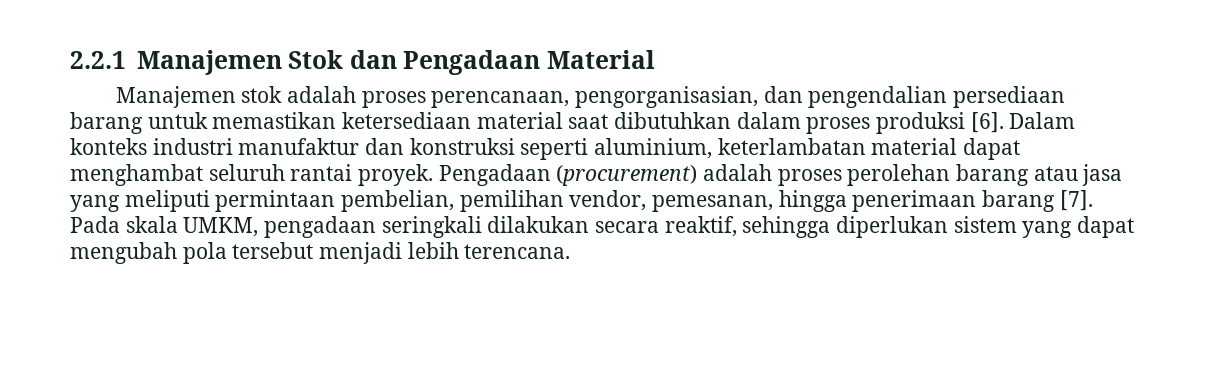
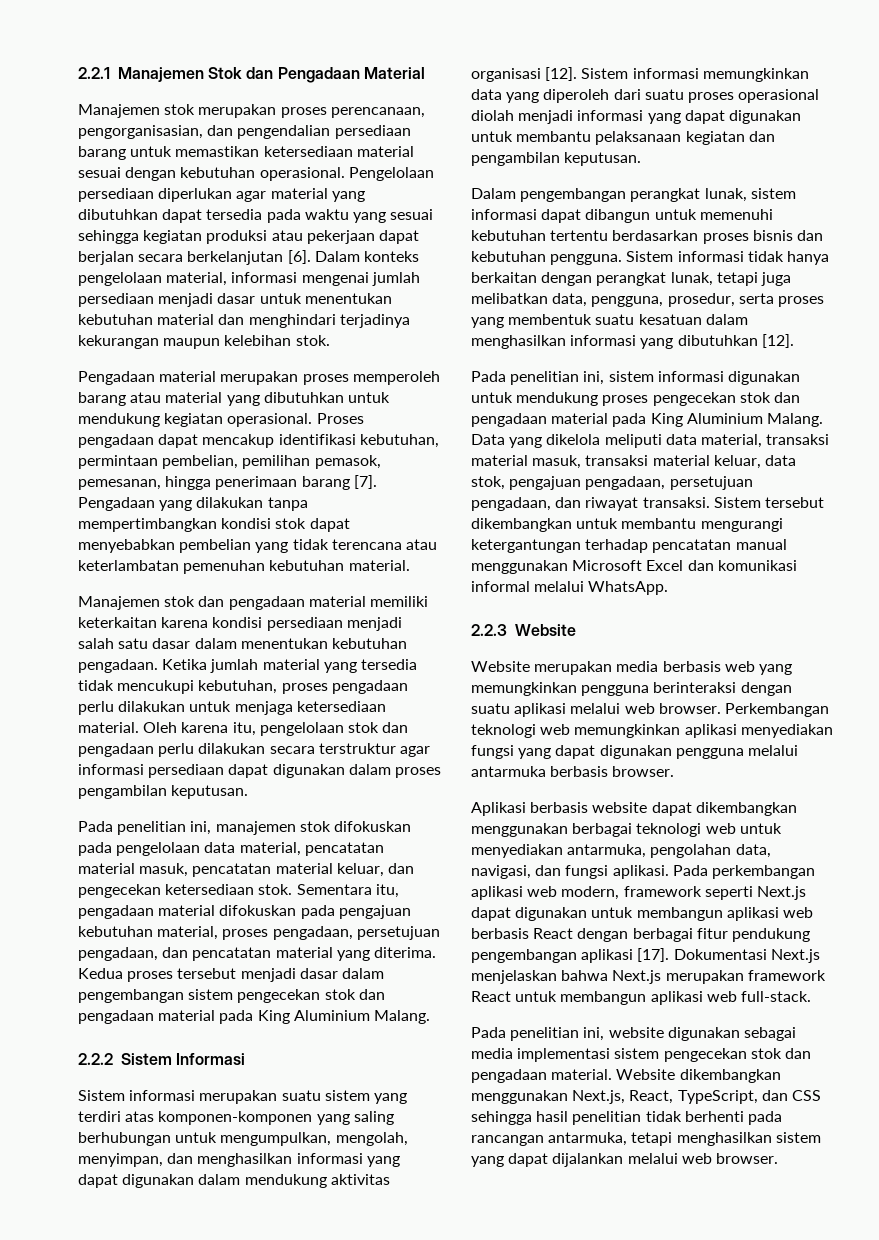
[287,86,357,103] adalah -> [198,104,277,118] merupakan
[568,112,1076,134] [70,138,1021,160] [70,164,1123,186] [70,190,210,212] saat dibutuhkan dalam proses produksi [6]. Dalam konteks industri manufaktur dan konstruksi seperti aluminium, keterlambatan material dapat menghambat seluruh rantai proyek. Pengadaan (procurement) adalah proses perolehan barang atau jasa yang meliputi -> [78,167,434,181] [78,188,365,202] [78,209,434,223] [78,230,419,244] [78,250,419,265] [78,272,420,286] [78,293,392,307] [78,314,410,328] [78,335,330,349] [78,371,440,385] [78,392,390,406] [78,413,364,427] [78,434,439,448] sesuai dengan kebutuhan operasional. Pengelolaan persediaan diperlukan agar material yang dibutuhkan dapat tersedia pada waktu yang sesuai sehingga kegiatan produksi atau pekerjaan dapat berjalan secara berkelanjutan [6]. Dalam konteks pengelolaan material, informasi mengenai jumlah persediaan menjadi dasar untuk menentukan kebutuhan material dan menghindari terjadinya kekurangan maupun kelebihan stok. // Pengadaan material merupakan proses memperoleh barang atau material yang dibutuhkan untuk mendukung kegiatan operasional. Proses pengadaan dapat mencakup identifikasi kebutuhan,
[569,190,647,211] vendor, -> [314,455,381,469] pemasok,
[70,216,1135,238] [70,242,571,264] Pada skala UMKM, pengadaan seringkali dilakukan secara reaktif, sehingga diperlukan sistem yang dapat mengubah pola tersebut menjadi lebih terencana. -> [78,497,308,511] [78,518,350,532] [78,539,437,553] [78,560,410,574] [78,596,428,610] [78,617,402,631] [78,638,407,649] [78,659,417,673] [78,680,408,694] [78,701,386,715] [78,722,409,736] [78,743,430,757] [78,764,441,778] [78,785,249,799] [78,821,411,835] [78,842,384,856] [78,863,414,877] [78,884,399,898] [78,905,411,919] [78,926,440,940] [78,947,436,961] [78,968,384,982] [78,989,385,1003] [78,1010,430,1024] [78,1053,246,1065] [78,1090,407,1104] [78,1111,394,1125] [78,1132,408,1146] [78,1153,400,1167] [78,1174,390,1188] [471,67,809,82] [471,89,820,103] [471,110,801,124] [471,131,775,145] [471,152,642,166] [471,188,796,202] [471,209,773,223] [471,230,823,244] [471,251,829,265] [471,272,791,286] [471,293,824,307] [471,314,748,328] [471,334,794,349] [471,371,800,385] [471,392,800,406] [471,413,823,427] [471,434,830,448] [471,455,796,469] [471,476,753,490] [471,497,824,511] [471,518,783,532] [471,539,787,553] [471,560,797,574] [471,581,669,595] [471,624,576,636] [471,661,792,675] [471,682,792,696] [471,703,829,717] [471,724,833,738] [471,745,798,759] [471,766,675,777] [471,802,797,816] [471,823,782,837] [471,844,771,858] [471,865,815,879] [471,886,806,900] [471,907,813,921] [471,928,810,942] [471,948,820,963] [471,970,826,984] [471,991,811,1005] [471,1027,796,1041] [471,1048,811,1062] [471,1069,781,1083] [471,1090,821,1104] [471,1111,782,1125] [471,1132,821,1146] [471,1153,778,1167] Pengadaan yang dilakukan tanpa mempertimbangkan kondisi stok dapat menyebabkan pembelian yang tidak terencana atau keterlambatan pemenuhan kebutuhan material. // Manajemen stok dan pengadaan material memiliki keterkaitan karena kondisi persediaan menjadi salah satu dasar dalam menentukan kebutuhan pengadaan. Ketika jumlah material yang tersedia tidak mencukupi kebutuhan, proses pengadaan perlu dilakukan untuk menjaga ketersediaan material. Oleh karena itu, pengelolaan stok dan pengadaan perlu dilakukan secara terstruktur agar informasi persediaan dapat digunakan dalam proses pengambilan keputusan. // Pada penelitian ini, manajemen stok difokuskan pada pengelolaan data material, pencatatan material masuk, pencatatan material keluar, dan pengecekan ketersediaan stok. Sementara itu, pengadaan material difokuskan pada pengajuan kebutuhan material, proses pengadaan, persetujuan pengadaan, dan pencatatan material yang diterima. Kedua proses tersebut menjadi dasar dalam pengembangan sistem pengecekan stok dan pengadaan material pada King Aluminium Malang. // 2.2.2 Sistem Informasi // Sistem informasi merupakan suatu sistem yang terdiri atas komponen-komponen yang saling berhubungan untuk mengumpulkan, mengolah, menyimpan, dan menghasilkan informasi yang dapat digunakan dalam mendukung aktivitas organisasi [12]. Sistem informasi memungkinkan data yang diperoleh dari suatu proses operasional diolah menjadi informasi yang dapat digunakan untuk membantu pelaksanaan kegiatan dan pengambilan keputusan. // Dalam pengembangan perangkat lunak, sistem informasi dapat dibangun untuk memenuhi kebutuhan tertentu berdasarkan proses bisnis dan kebutuhan pengguna. Sistem informasi tidak hanya berkaitan dengan perangkat lunak, tetapi juga melibatkan data, pengguna, prosedur, serta proses yang membentuk suatu kesatuan dalam menghasilkan informasi yang dibutuhkan [12]. // Pada penelitian ini, sistem informasi digunakan untuk mendukung proses pengecekan stok dan pengadaan material pada King Aluminium Malang. Data yang dikelola meliputi data material, transaksi material masuk, transaksi material keluar, data stok, pengajuan pengadaan, persetujuan pengadaan, dan riwayat transaksi. Sistem tersebut dikembangkan untuk membantu mengurangi ketergantungan terhadap pencatatan manual menggunakan Microsoft Excel dan komunikasi informal melalui WhatsApp. // 2.2.3 Website // Website merupakan media berbasis web yang memungkinkan pengguna berinteraksi dengan suatu aplikasi melalui web browser. Perkembangan teknologi web memungkinkan aplikasi menyediakan fungsi yang dapat digunakan pengguna melalui antarmuka berbasis browser. // Aplikasi berbasis website dapat dikembangkan menggunakan berbagai teknologi web untuk menyediakan antarmuka, pengolahan data, navigasi, dan fungsi aplikasi. Pada perkembangan aplikasi web modern, framework seperti Next.js dapat digunakan untuk membangun aplikasi web berbasis React dengan berbagai fitur pendukung pengembangan aplikasi [17]. Dokumentasi Next.js menjelaskan bahwa Next.js merupakan framework React untuk membangun aplikasi web full-stack. // Pada penelitian ini, website digunakan sebagai media implementasi sistem pengecekan stok dan pengadaan material. Website dikembangkan menggunakan Next.js, React, TypeScript, dan CSS sehingga hasil penelitian tidak berhenti pada rancangan antarmuka, tetapi menghasilkan sistem yang dapat dijalankan melalui web browser.

